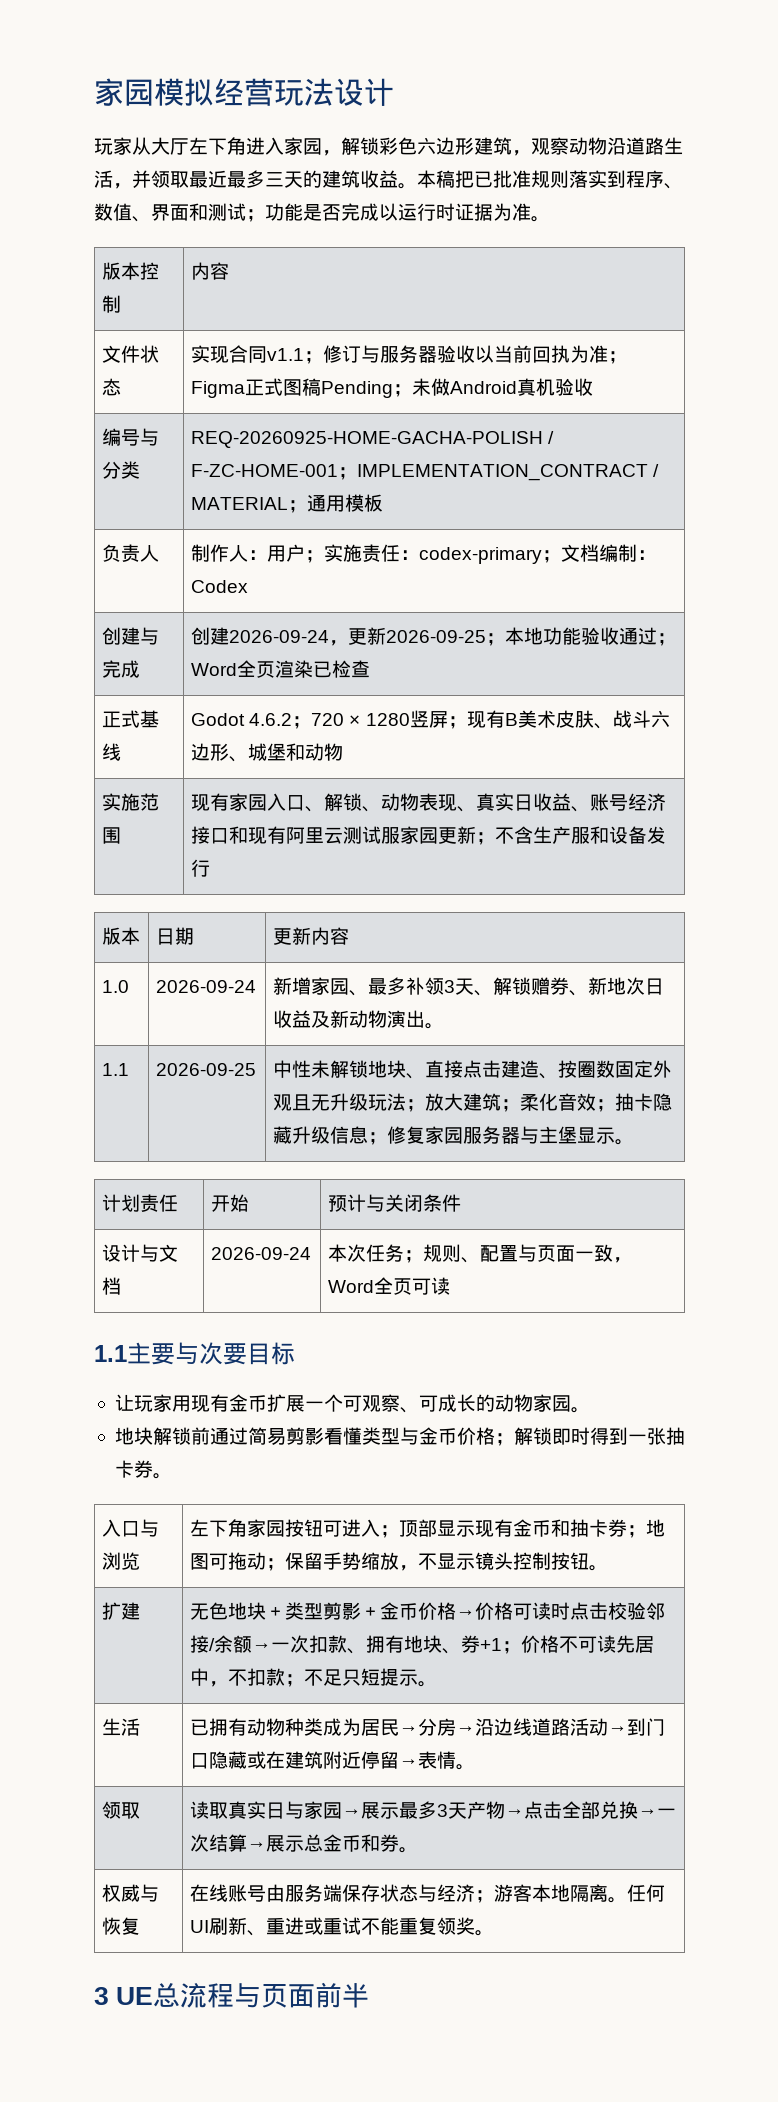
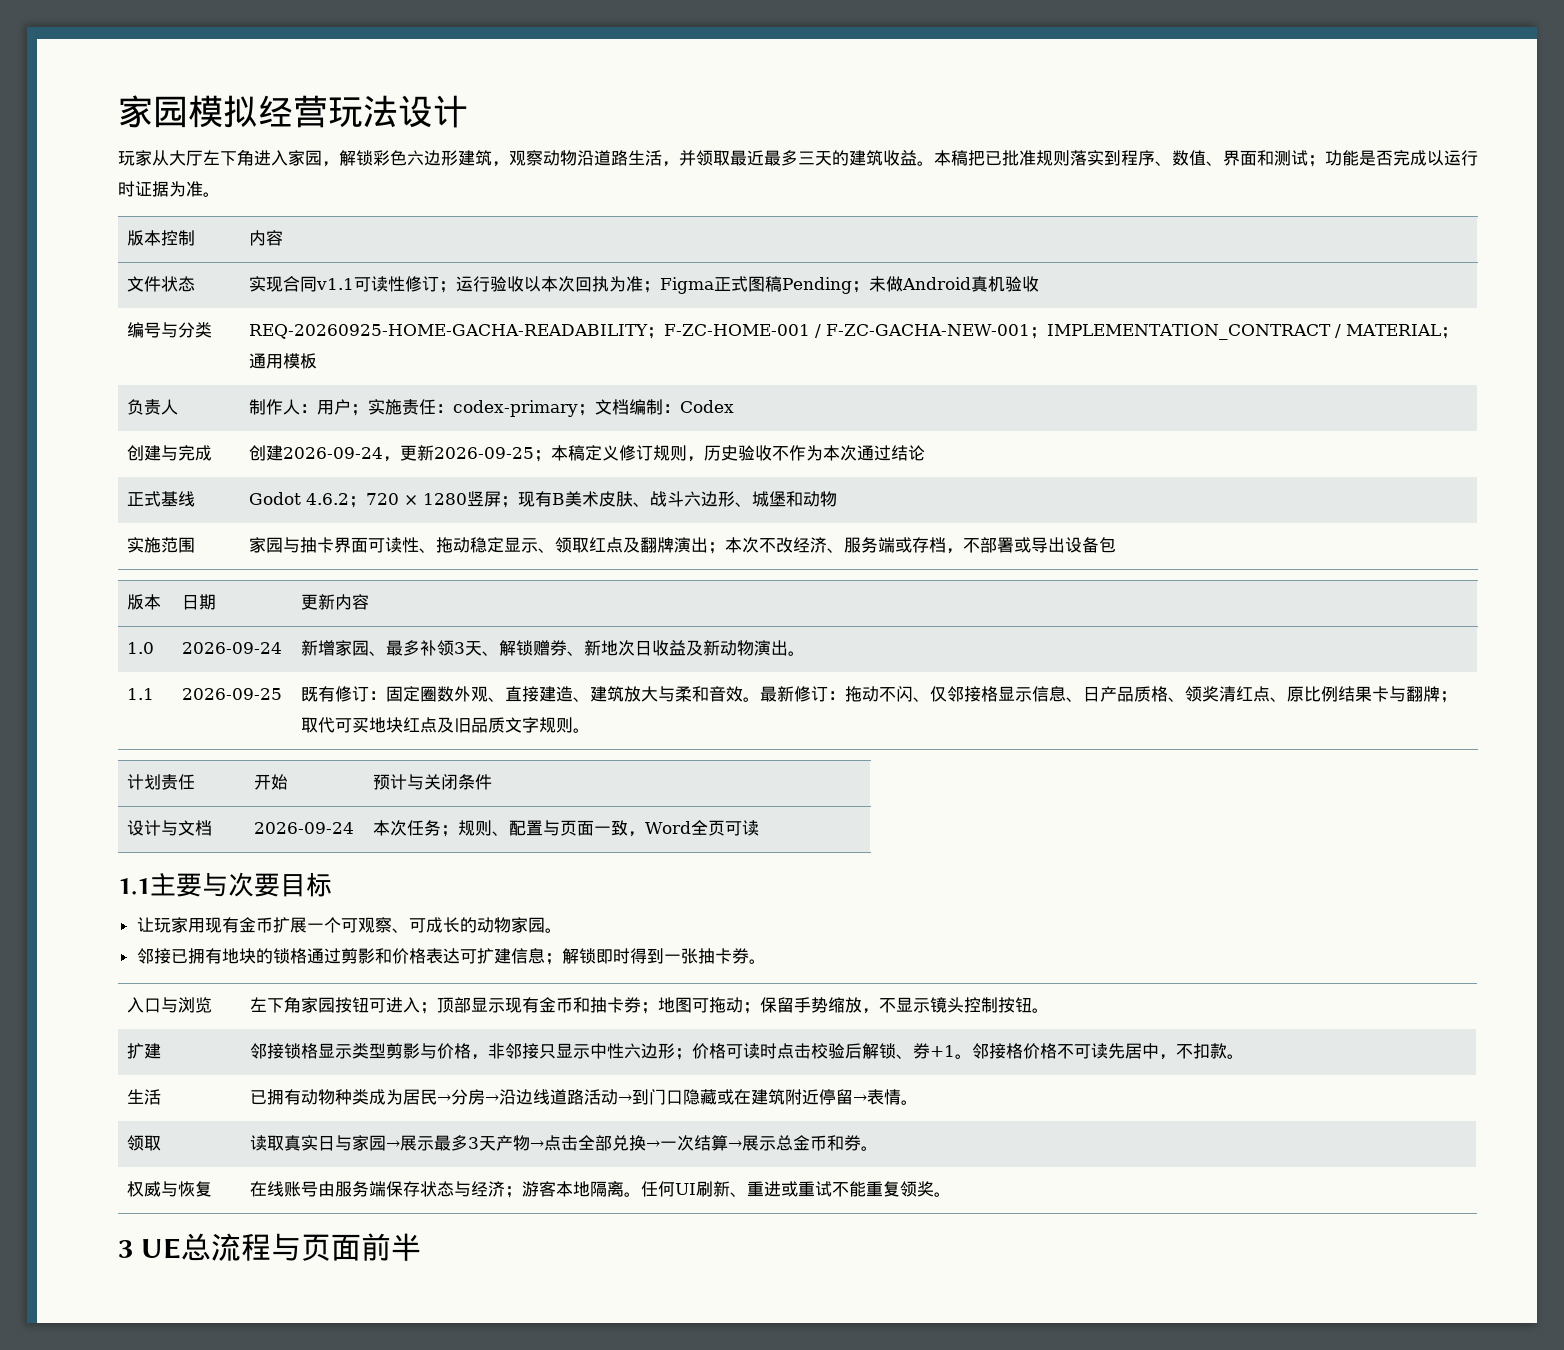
[304,345,533,364] ；修订与服务器验收以当前 -> [353,276,575,293] 可读性修订；运行验收以本次
[191,431,555,448] [191,464,339,477] REQ-20260925-HOME-GACHA-POLISH / F-ZC-HOME-001 -> [248,324,1030,339] REQ-20260925-HOME-GACHA-READABILITY；F-ZC-HOME-001 / F-ZC-GACHA-NEW-001
[524,627,677,646] [191,660,371,678] 地功能验收通过；Word全页渲染已检查 -> [567,445,925,462] 稿定义修订规则，历史验收不作为本次通过结论
[191,793,667,812] [191,826,667,845] [191,859,211,877] 现有家园入口、解锁、动物表现、真实日收益、账号经济接口和现有阿里云测试服家园更新；不含生产服和设备发行 -> [248,537,1116,554] 家园与抽卡界面可读性、拖动稳定显示、领取红点及翻牌演出；本次不改经济、服务端或存档，不部署或导出设备包
[273,1060,673,1079] [273,1093,673,1112] [273,1126,616,1145] 中性未解锁地块、直接点击建造、按圈数固定外观且无升级玩法；放大建筑；柔化音效；抽卡隐藏升级信息；修复家园服务器与主堡显示 -> [300,686,1457,703] [300,717,573,733] 既有修订：固定圈数外观、直接建造、建筑放大与柔和音效。最新修订：拖动不闪、仅邻接格显示信息、日产品质格、领奖清红点、原比例结果卡与翻牌；取代可买地块红点及旧品质文字规则
[114,1427,495,1445] 地块解锁前通过简易剪影看懂类型与金币价格 -> [136,948,545,964] 邻接已拥有地块的锁格通过剪影和价格表达可扩建信息
[190,1602,476,1620] 无色地块＋类型剪影＋金币价格→ -> [249,1043,692,1060] 邻接锁格显示类型剪影与价格，非邻接只显示中性六边形；
[646,1602,666,1620] [190,1635,522,1654] 邻接/余额→一次扣款、拥有地块、券+1； -> [844,1043,1023,1059] 后解锁、券+1。邻接格
[285,1668,419,1687] ；不足只短提示 -> (1227, 1051) none

